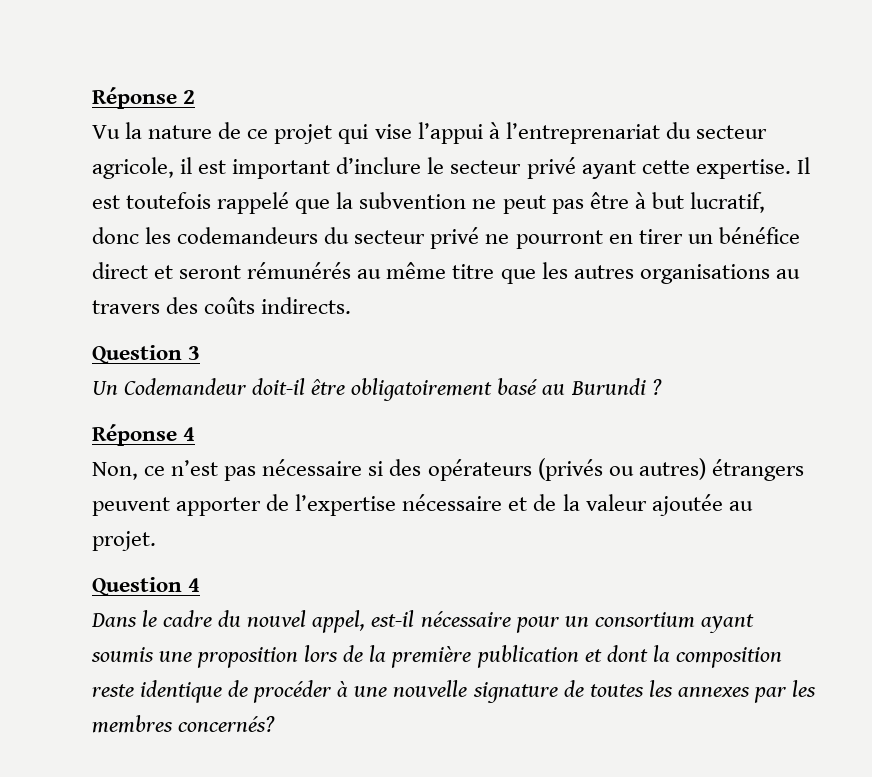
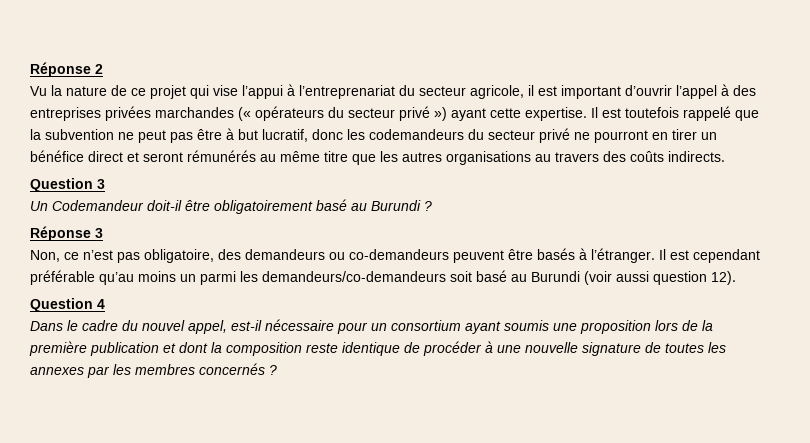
[336,157,576,179] d’inclure le secteur privé -> [625,84,756,99] [30,106,447,121] d’ouvrir l’appel à des entreprises privées marchandes (« opérateurs du secteur privé »)
[183,427,196,441] 4 -> [95,228,103,238] 3
[262,458,804,481] [92,494,753,516] [92,531,156,551] nécessaire si des opérateurs (privés ou autres) étrangers peuvent apporter de l’expertise nécessaire et de la valeur ajoutée au projet. -> [144,248,760,263] [30,270,736,285] obligatoire, des demandeurs ou co-demandeurs peuvent être basés à l’étranger. Il est cependant préférable qu’au moins un parmi les demandeurs/co-demandeurs soit basé au Burundi (voir aussi question 12).
[178,716,276,732] concernés? -> [199,363,277,375] concernés ?

